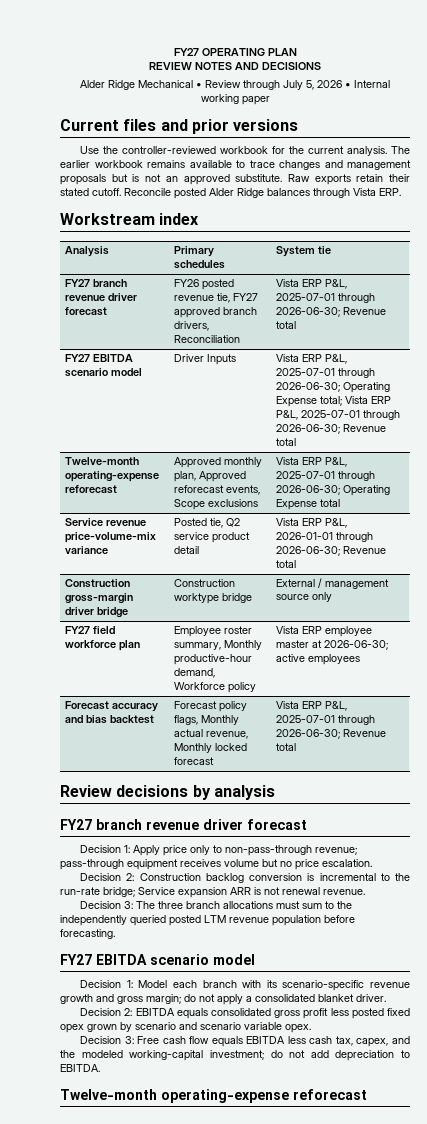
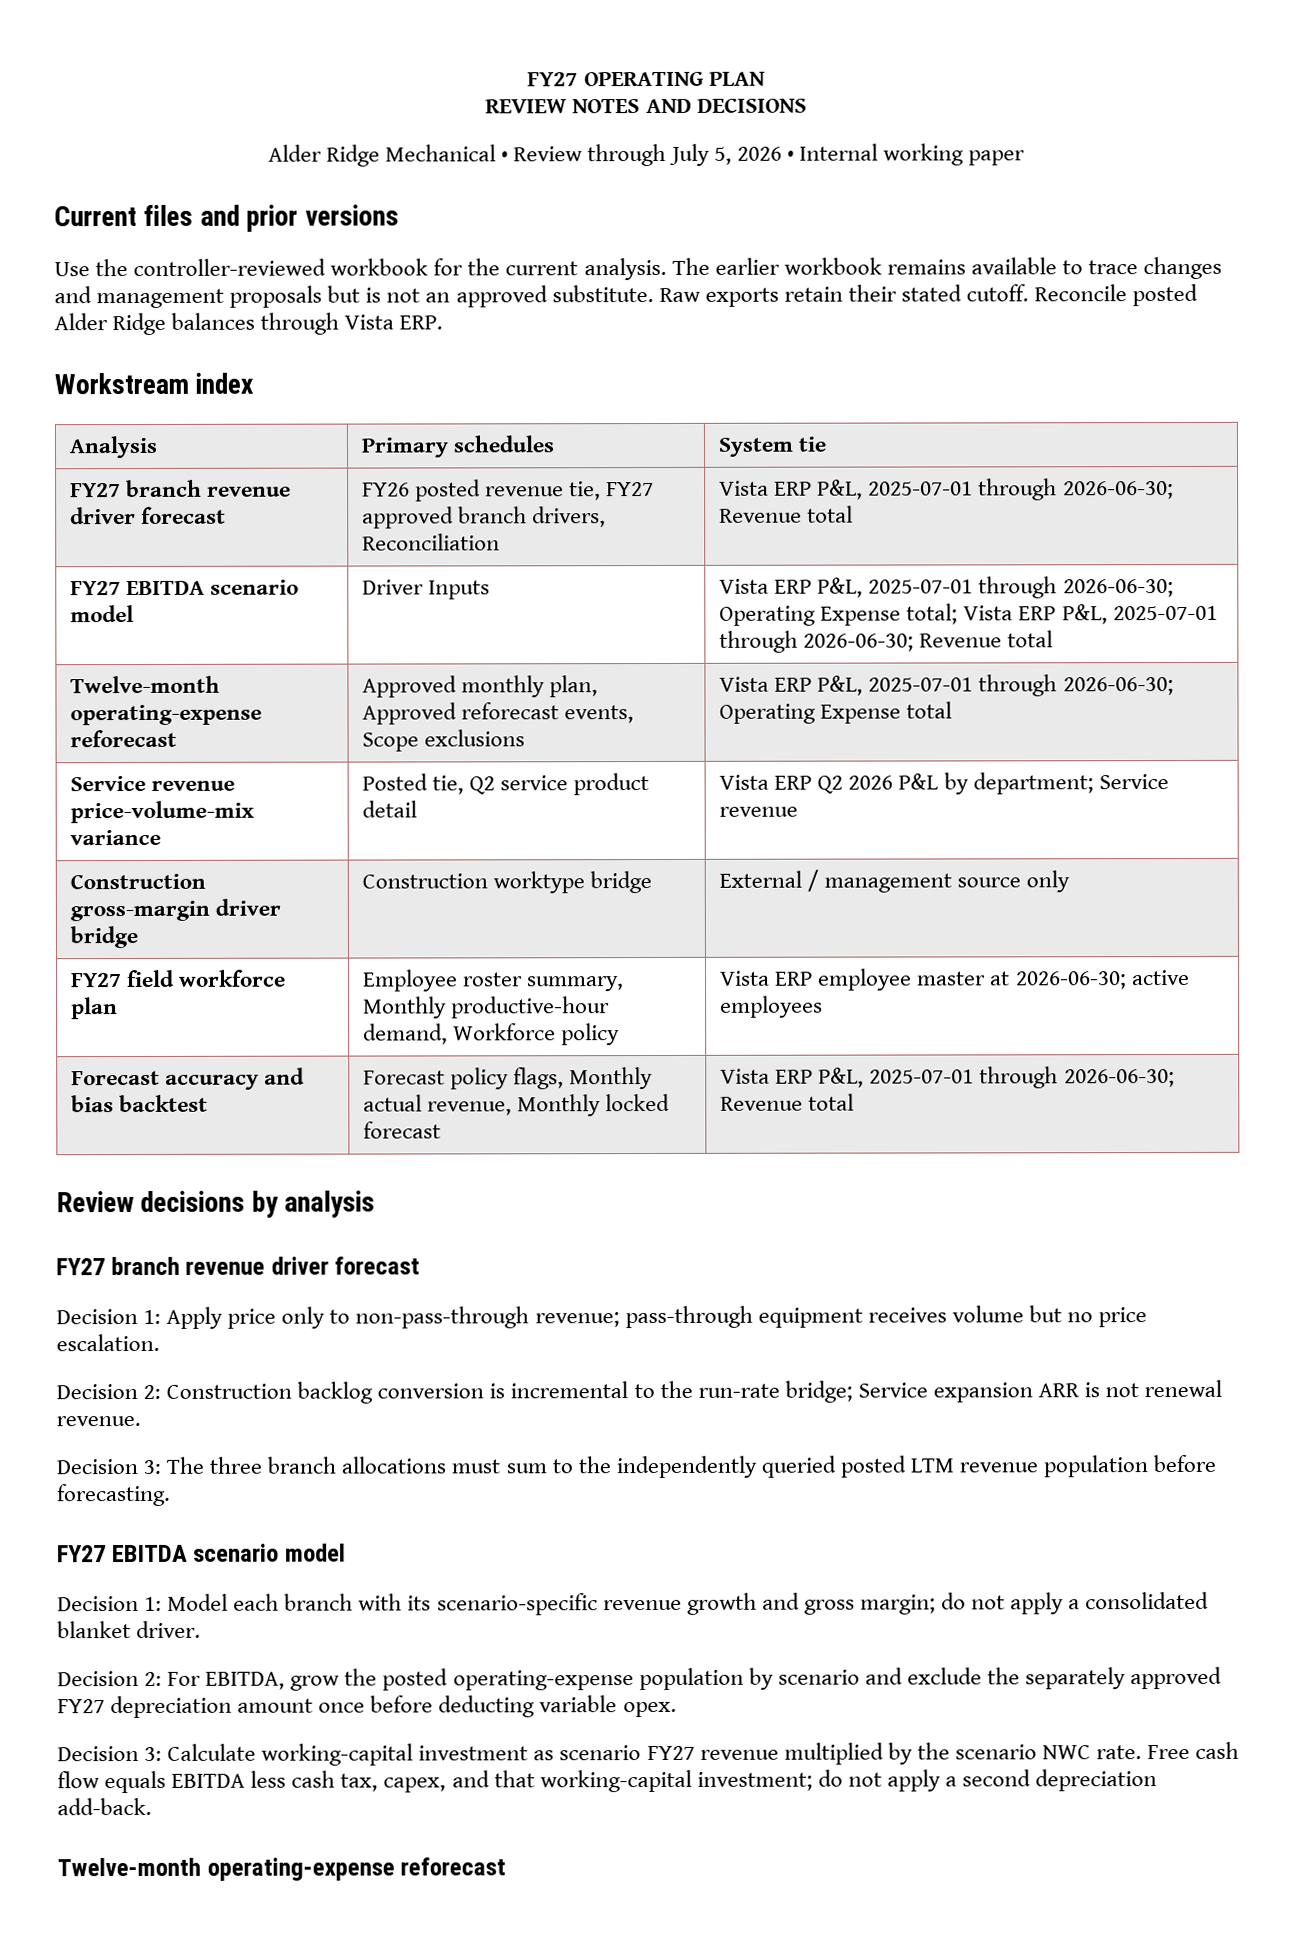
[325,518,348,528] [276,532,374,542] [276,546,387,556] [276,560,297,568] P&L, 2026-01-01 through 2026-06-30; Revenue total -> [817,772,1169,795] [719,806,799,817] Q2 2026 P&L by department; Service revenue
[135,1008,411,1019] [60,1022,311,1033] [80,1036,134,1044] EBITDA equals consolidated gross profit less posted fixed opex grown by scenario and scenario variable opex. // Decision 3: -> [167,1666,1223,1691] [57,1695,677,1719] [57,1742,1143,1766] For EBITDA, grow the posted operating-expense population by scenario and exclude the separately approved FY27 depreciation amount once before deducting variable opex. // Decision 3: Calculate working-capital investment as scenario FY27 revenue multiplied by the scenario NWC rate.
[60,1050,123,1058] the modeled -> [493,1770,535,1788] that
[310,1050,410,1061] [60,1064,100,1072] add depreciation to EBITDA. -> [886,1769,1158,1792] [57,1797,152,1816] apply a second depreciation add-back.

